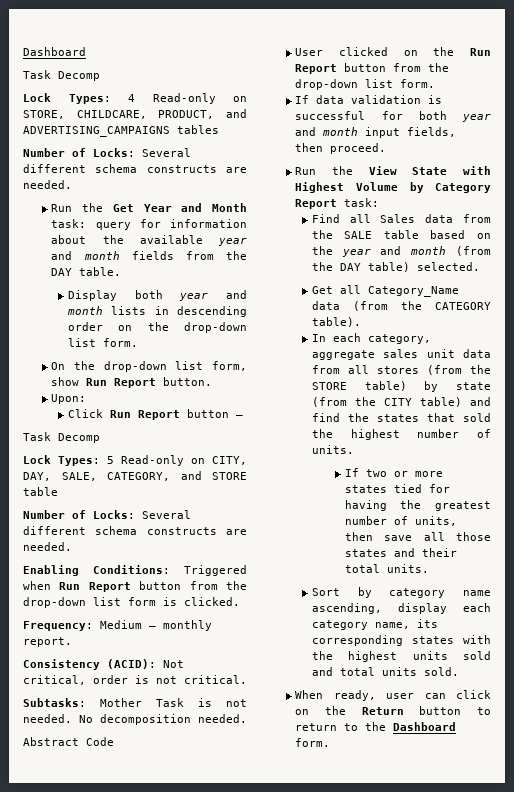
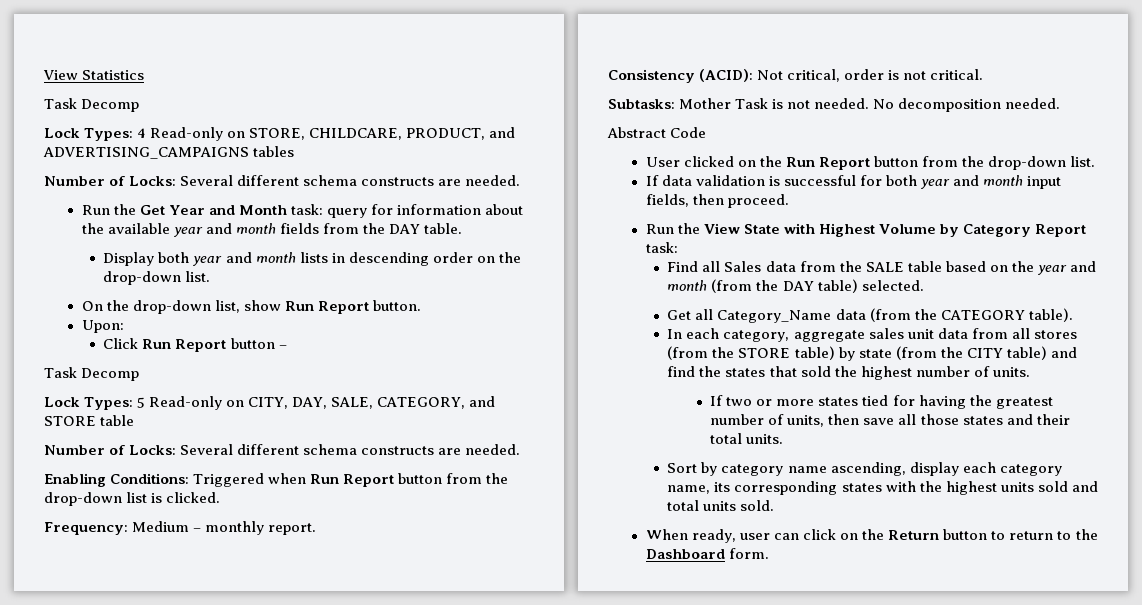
[23,47,86,56] Dashboard -> [43,70,145,80] View Statistics
[67,338,138,347] list form. -> [185,271,211,282] list.
[175,361,247,371] list form, -> [215,300,241,313] list,
[128,597,156,606] form -> (148, 497) none
[365,79,436,88] list form. -> [1070,156,1096,167] list.

